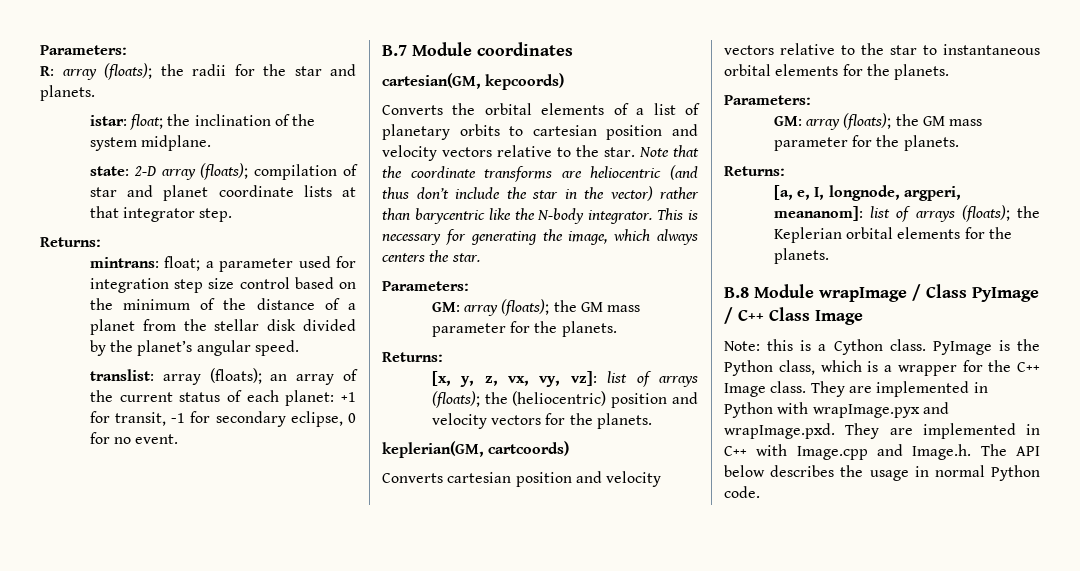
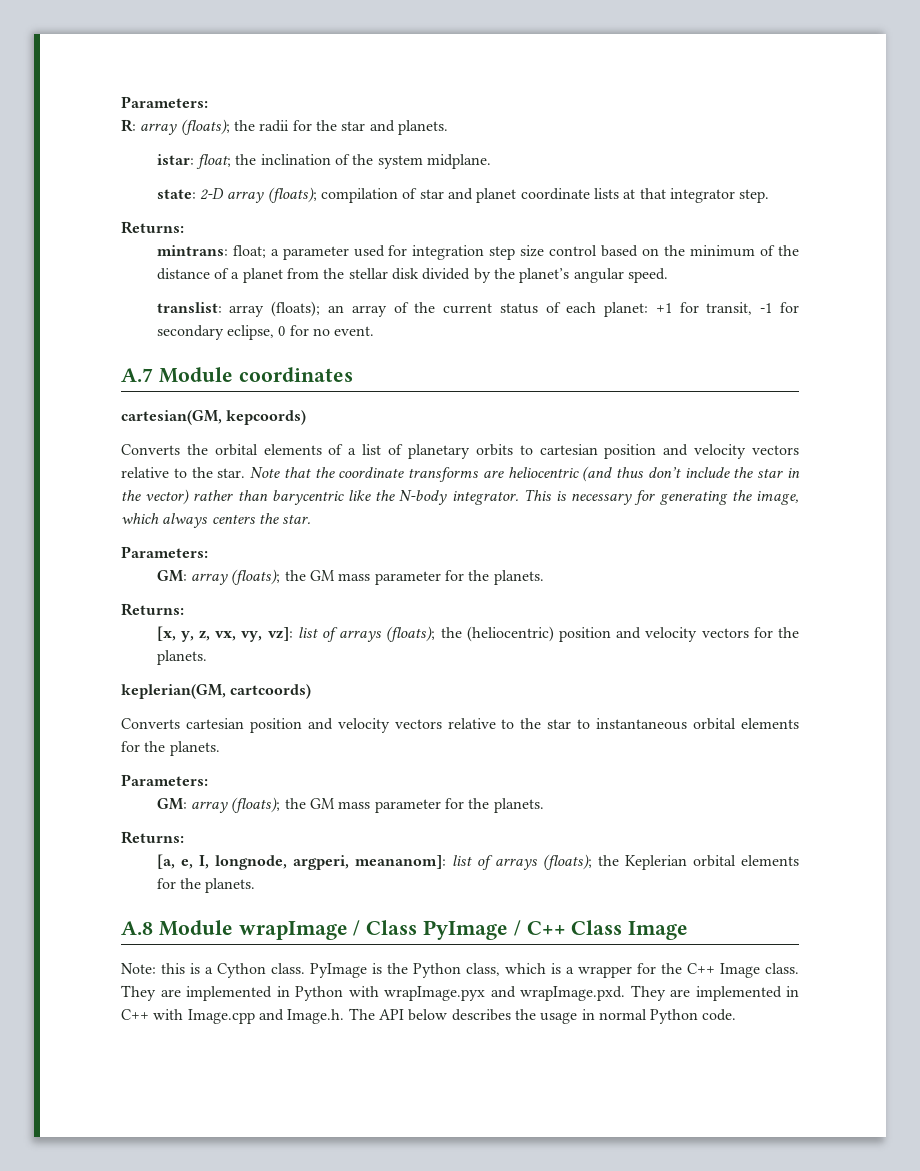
[382,45,407,56] B.7 -> [121,368,153,382] A.7
[724,287,749,298] B.8 -> [121,921,153,935] A.8

